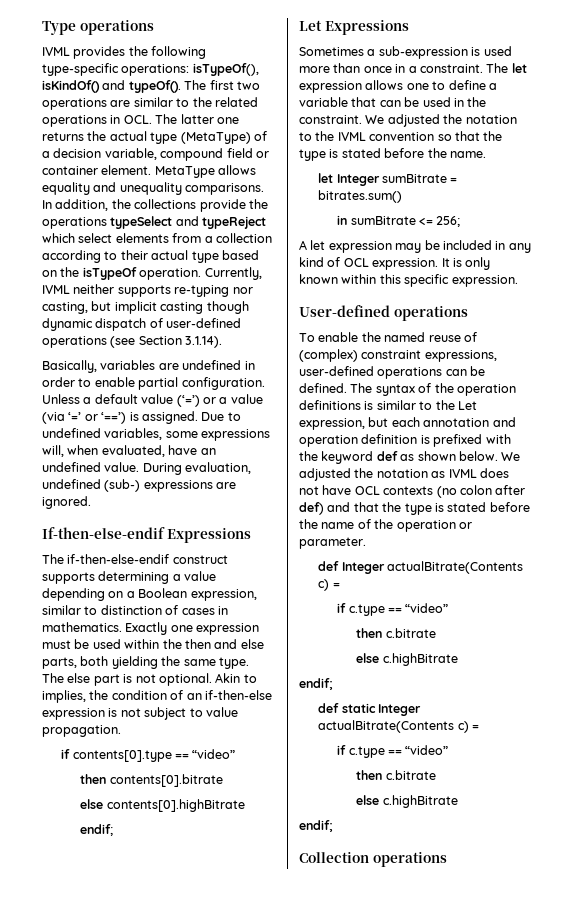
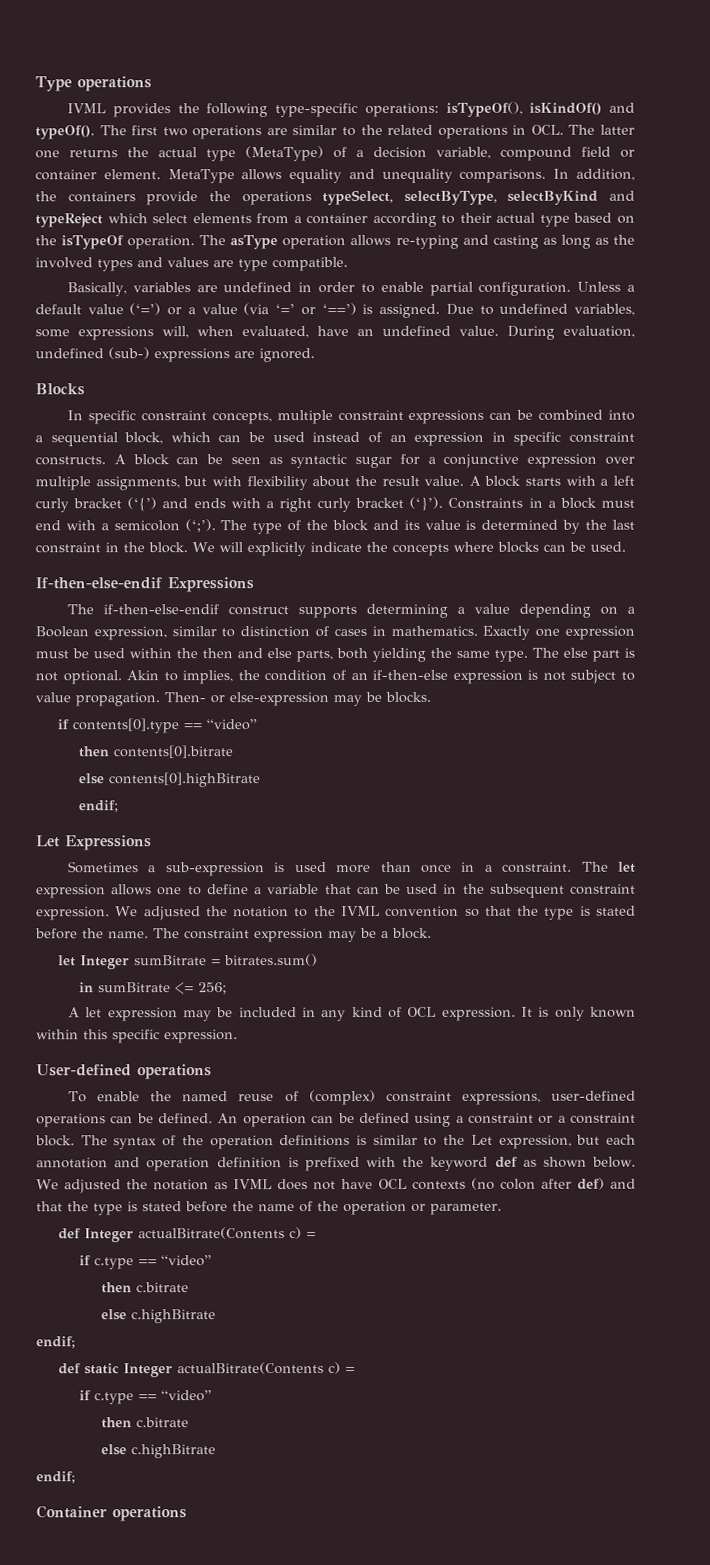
[134,199,197,209] collections -> [67,191,136,203] containers
[110,216,173,229] typeSelect -> [322,189,599,206] typeSelect, selectByType, selectByKind
[215,233,272,243] collection -> [306,212,369,225] container
[204,267,262,280] [42,284,253,297] [42,301,249,314] [42,318,242,331] [42,336,223,348] Currently, IVML neither supports re-typing nor casting, but implicit casting though dynamic dispatch of user-defined operations (see Section 3.1.14). -> [199,234,635,250] [35,257,348,272] The asType operation allows re-typing and casting as long as the involved types and values are type compatible.
(91, 502) none -> [35,383,85,396] [66,409,635,425] [35,431,636,447] [35,453,635,469] [35,475,635,491] [35,496,635,513] [35,519,635,535] [35,541,626,557] // Blocks // In specific constraint concepts, multiple constraint expressions can be combined into a sequential block, which can be used instead of an expression in specific constraint constructs. A block can be seen as syntactic sugar for a conjunctive expression over multiple assignments, but with flexibility about the result value. A block starts with a left curly bracket (‘{’) and ends with a right curly bracket (‘}’). Constraints in a block must end with a semicolon (‘;’). The type of the block and its value is determined by the last constraint in the block. We will explicitly indicate the concepts where blocks can be used.
(121, 731) none -> [164,691,431,707] Then- or else-expression may be blocks.
[299,115,362,124] constraint. -> [489,883,637,898] [36,906,110,921] subsequent constraint expression.
(486, 154) none -> [153,927,432,943] The constraint expression may be a block.
(347, 388) none -> [217,1112,636,1128] [35,1135,75,1147] An operation can be defined using a constraint or a constraint block.
[299,852,369,863] Collection -> [36,1505,107,1519] Container

